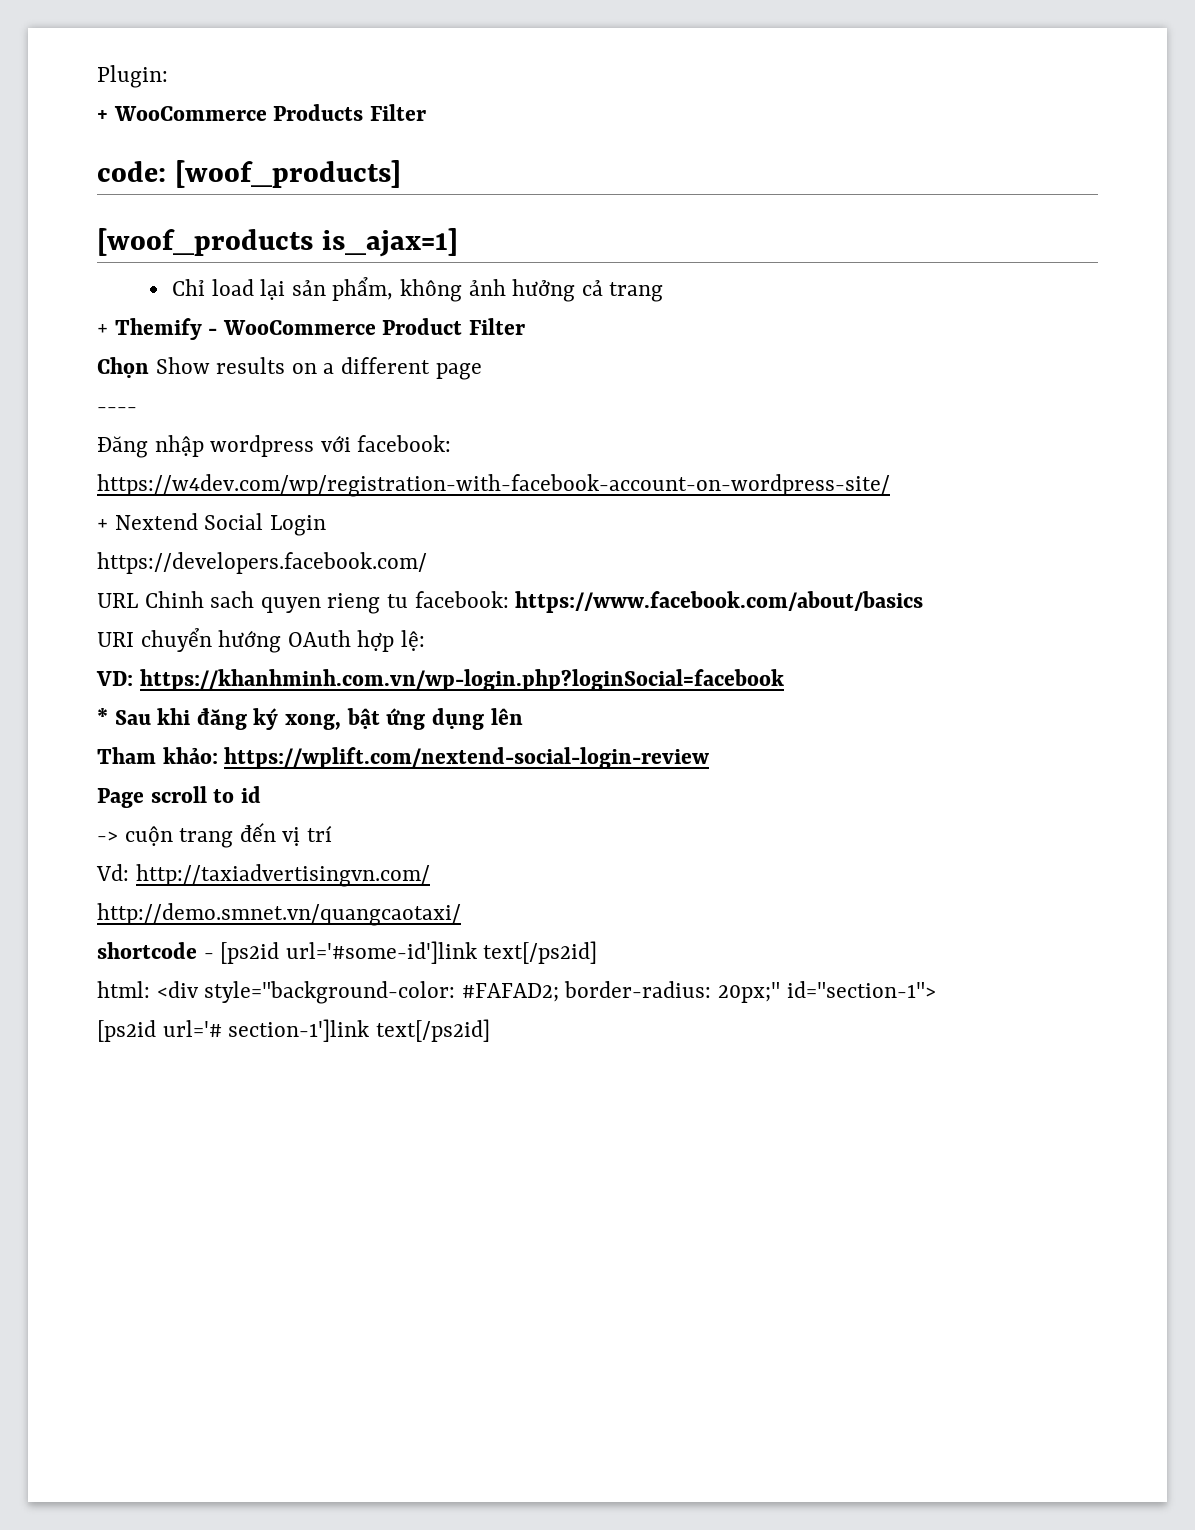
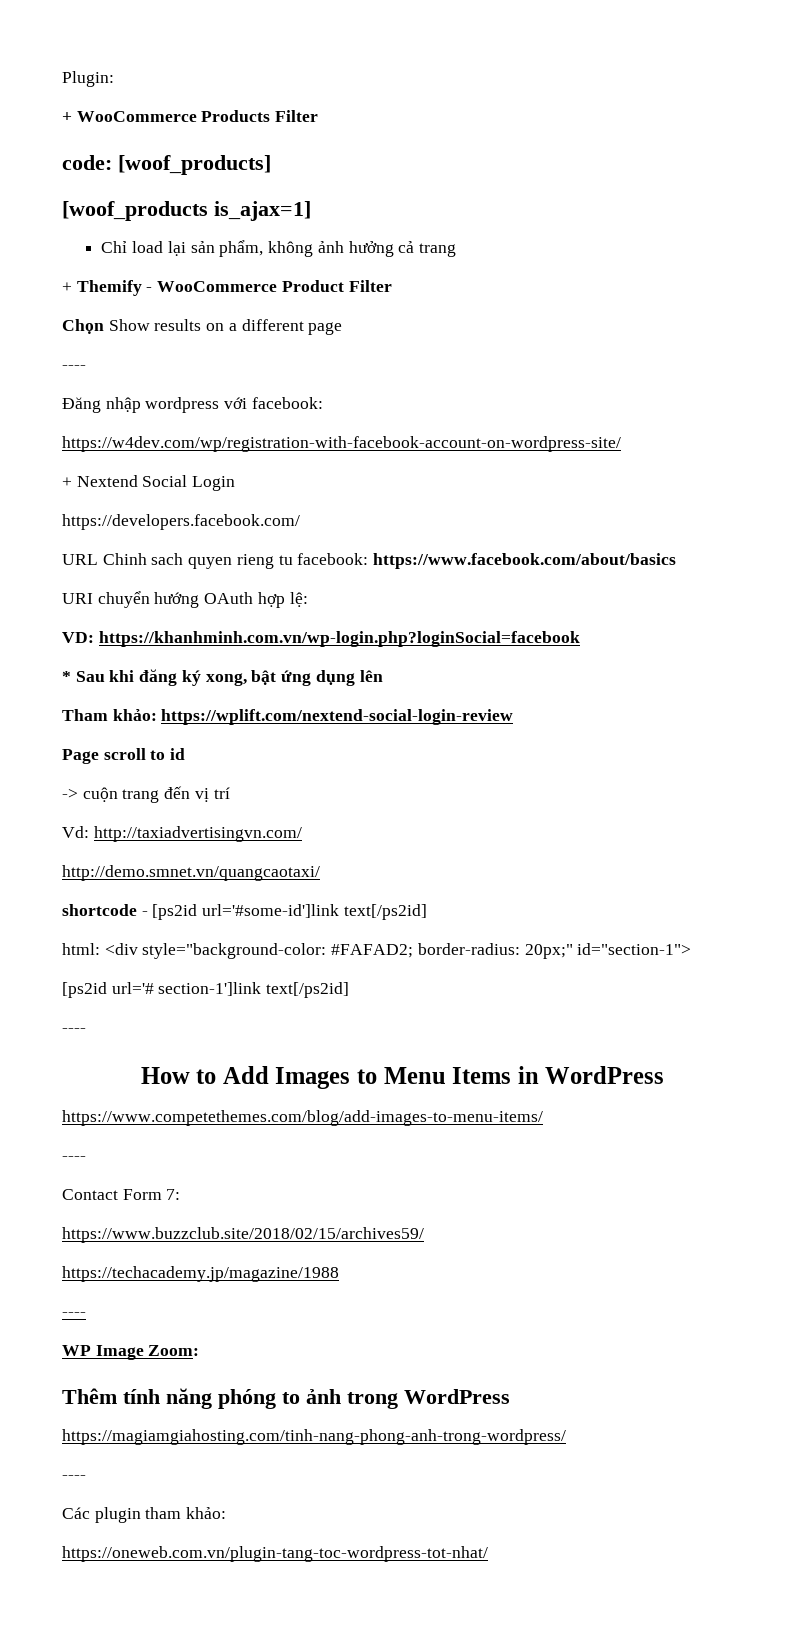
(490, 1030) none -> [62,1028,86,1033] [140,1066,665,1089] [62,1110,543,1126] [62,1156,86,1161] [62,1189,181,1200] [62,1227,424,1243] [62,1266,339,1282] [62,1312,86,1317] [62,1345,200,1360] [62,1388,510,1409] [62,1429,566,1445] [62,1475,86,1480] [62,1507,227,1523] [62,1546,488,1562] // ---- // How to Add Images to Menu Items in WordPress // https://www.competethemes.com/blog/add-images-to-menu-items/ // ---- // Contact Form 7: // https://www.buzzclub.site/2018/02/15/archives59/ // https://techacademy.jp/magazine/1988 // ---- // WP Image Zoom: // Thêm tính năng phóng to ảnh trong WordPress // https://magiamgiahosting.com/tinh-nang-phong-anh-trong-wordpress/ // ---- // Các plugin tham khảo: // https://oneweb.com.vn/plugin-tang-toc-wordpress-tot-nhat/

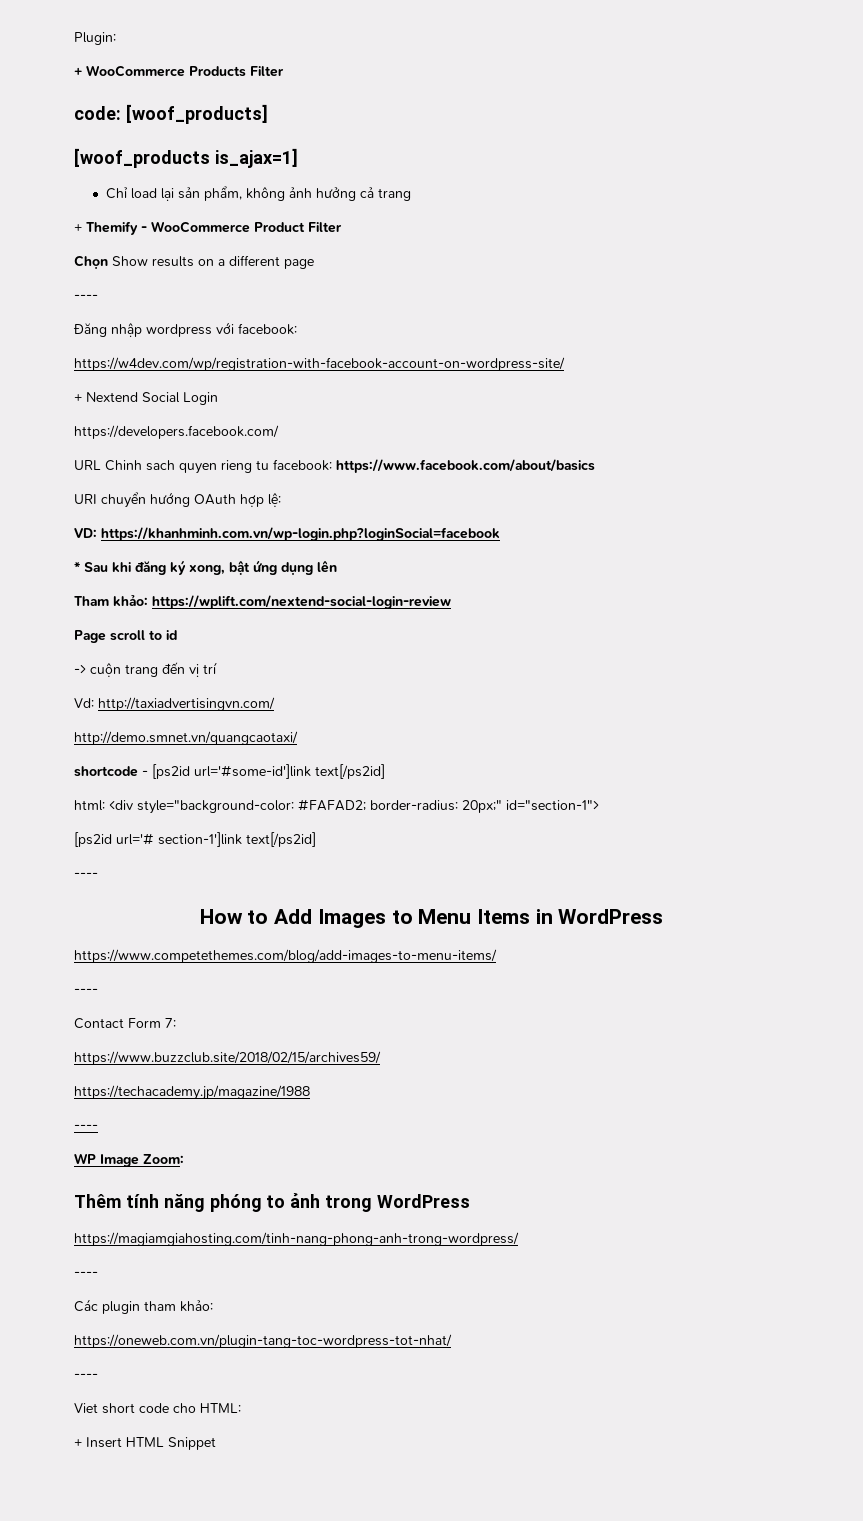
(488, 1554) none -> [74,1373,98,1379] [74,1403,241,1414] [74,1437,216,1450] // ---- // Viet short code cho HTML: // + Insert HTML Snippet

